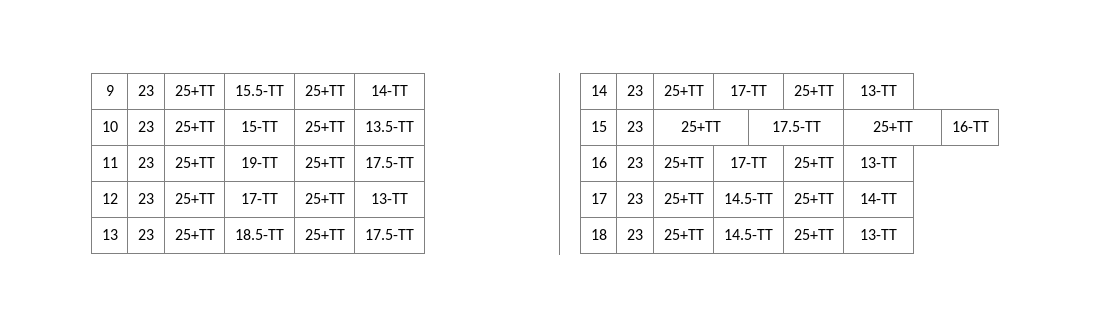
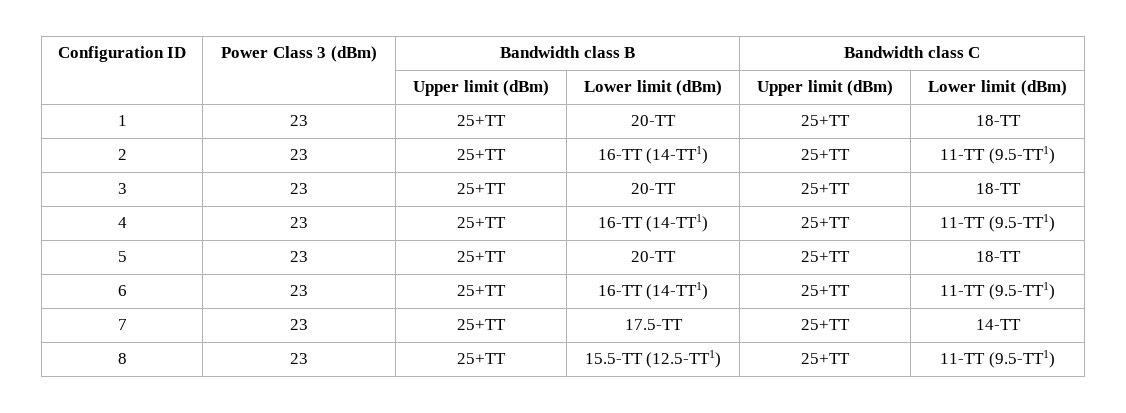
[105,85,114,96] [138,85,154,96] [174,85,215,96] [235,85,284,96] [304,85,345,96] [371,85,408,96] [101,121,118,132] [138,121,154,132] [174,121,215,132] [241,121,278,132] [304,121,345,132] [365,121,414,132] [101,157,118,168] [138,157,154,168] [174,157,215,168] [241,157,278,168] [304,157,345,168] [365,157,414,168] [101,193,118,204] [138,193,154,204] [174,193,215,204] [241,193,278,204] [304,193,345,204] [371,193,408,204] [101,229,118,240] [138,229,154,240] [174,229,215,240] [235,229,284,240] [304,229,345,240] [365,229,414,240] [590,85,607,96] [627,85,643,96] [663,85,704,96] [730,85,767,96] [793,85,834,96] [860,85,897,96] [590,121,607,132] 9 | 23 | 25+TT | 15.5-TT | 25+TT | 14-TT // 10 | 23 | 25+TT | 15-TT | 25+TT | 13.5-TT // 11 | 23 | 25+TT | 19-TT | 25+TT | 17.5-TT // 12 | 23 | 25+TT | 17-TT | 25+TT | 13-TT // 13 | 23 | 25+TT | 18.5-TT | 25+TT | 17.5-TT // 14 | 23 | 25+TT | 17-TT | 25+TT | 13-TT // 15 -> [57,46,187,62] [221,46,377,62] [499,46,636,58] [843,46,981,58] [412,80,550,96] [583,80,723,96] [756,80,894,96] [928,80,1067,96] [117,115,127,126] [290,115,308,126] [457,115,506,126] [631,115,676,126] [801,115,850,126] [975,115,1021,126] [117,149,127,160] [290,149,308,160] [457,149,506,160] [597,146,709,164] [801,149,850,160] [940,146,1055,164] [117,183,127,194] [290,183,308,194] [457,183,506,194] [631,183,676,194] [801,183,850,194] [975,183,1021,194] [117,217,127,228] [290,217,308,228] [457,217,506,228] [597,214,709,232] [801,217,850,228] [940,214,1055,232] [117,251,127,262] [290,251,308,262] [457,251,506,262] [631,251,676,262] [801,251,850,262] [975,251,1021,262] [117,285,127,296] [290,285,308,296] [457,285,506,296] [597,282,709,300] [801,285,850,296] [940,282,1055,300] [117,319,127,330] Configuration ID | Power Class 3 (dBm) | Bandwidth class B | Bandwidth class C // | | Upper limit (dBm) | Lower limit (dBm) | Upper limit (dBm) | Lower limit (dBm) // 1 | 23 | 25+TT | 20-TT | 25+TT | 18-TT // 2 | 23 | 25+TT | 16-TT (14-TT1) | 25+TT | 11-TT (9.5-TT1) // 3 | 23 | 25+TT | 20-TT | 25+TT | 18-TT // 4 | 23 | 25+TT | 16-TT (14-TT1) | 25+TT | 11-TT (9.5-TT1) // 5 | 23 | 25+TT | 20-TT | 25+TT | 18-TT // 6 | 23 | 25+TT | 16-TT (14-TT1) | 25+TT | 11-TT (9.5-TT1) // 7
[951,121,989,132] [590,157,607,168] [627,157,643,168] [663,157,704,168] [730,157,767,168] [793,157,834,168] [860,157,897,168] [590,193,607,204] [627,193,643,204] [663,193,704,204] [724,193,773,204] [793,193,834,204] [860,193,897,204] [590,229,607,240] [627,229,643,240] [663,229,704,240] [724,229,773,240] [793,229,834,240] [860,229,897,240] 16-TT // 16 | 23 | 25+TT | 17-TT | 25+TT | 13-TT // 17 | 23 | 25+TT | 14.5-TT | 25+TT | 14-TT // 18 | 23 | 25+TT | 14.5-TT | 25+TT | 13-TT -> [975,319,1021,330] [117,353,127,364] [290,353,308,364] [457,353,506,364] [584,350,722,368] [801,353,850,364] [940,350,1055,368] 14-TT // 8 | 23 | 25+TT | 15.5-TT (12.5-TT1) | 25+TT | 11-TT (9.5-TT1)

